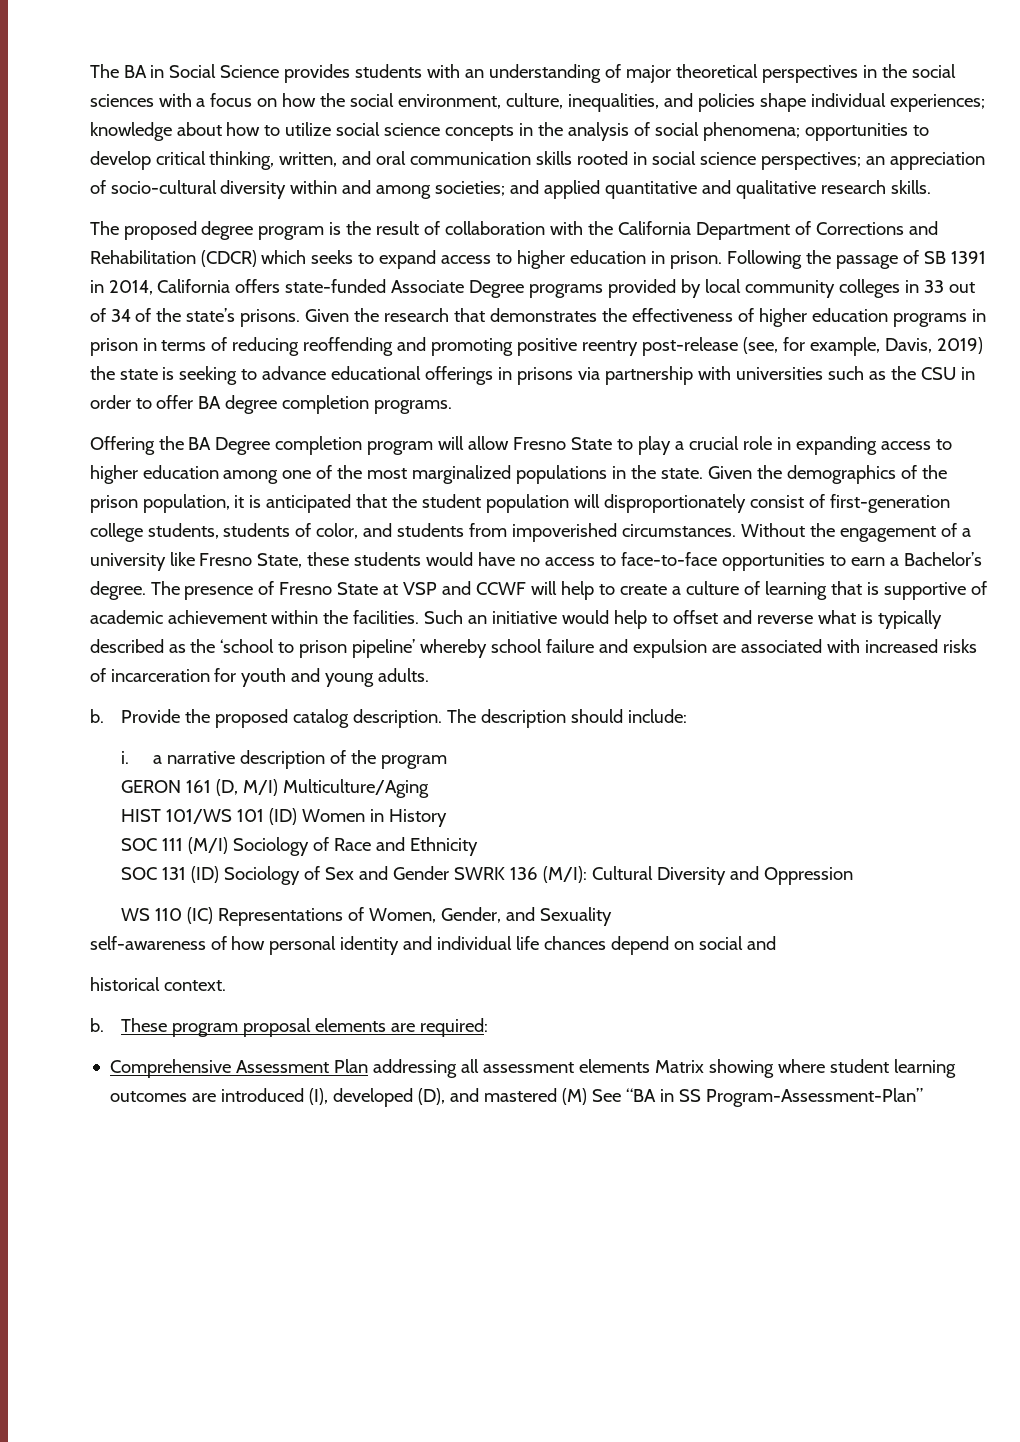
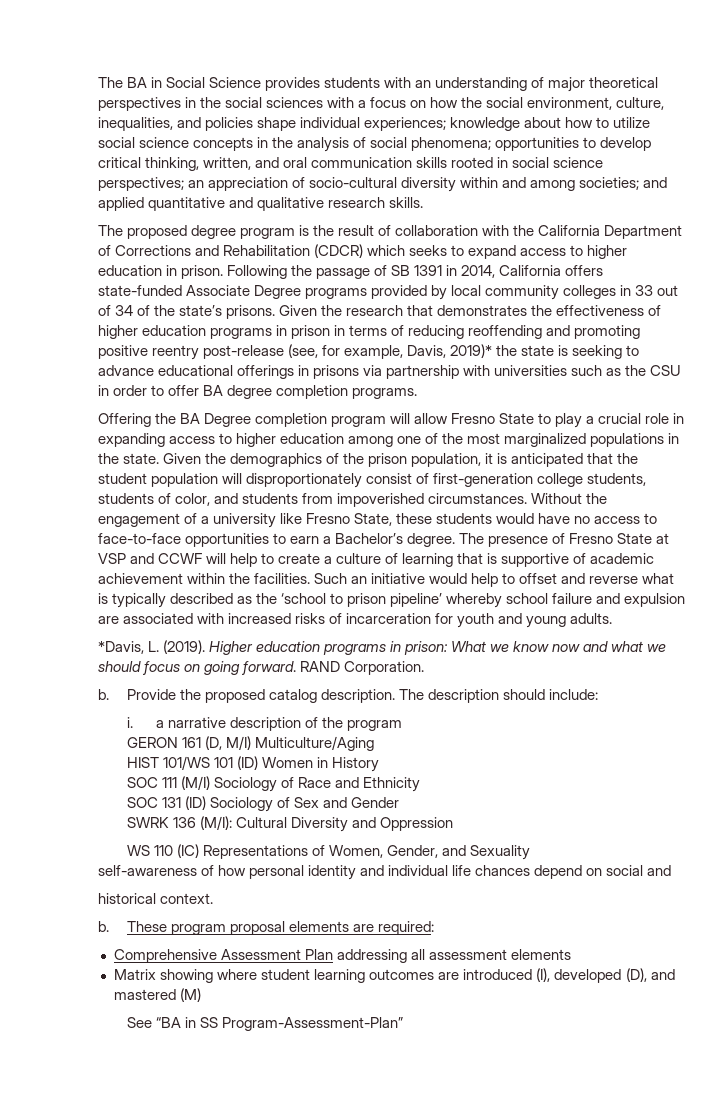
[937,337,984,354] 2019) -> [449,344,492,358] 2019)*
(430, 675) none -> [97,640,667,655] [97,661,424,675] // *Davis, L. (2019). Higher education programs in prison: What we know now and what we should focus on going forward. RAND Corporation.
(450, 873) none -> (400, 802) //
(650, 1066) none -> (572, 954) //
(587, 1096) none -> (202, 995) //

